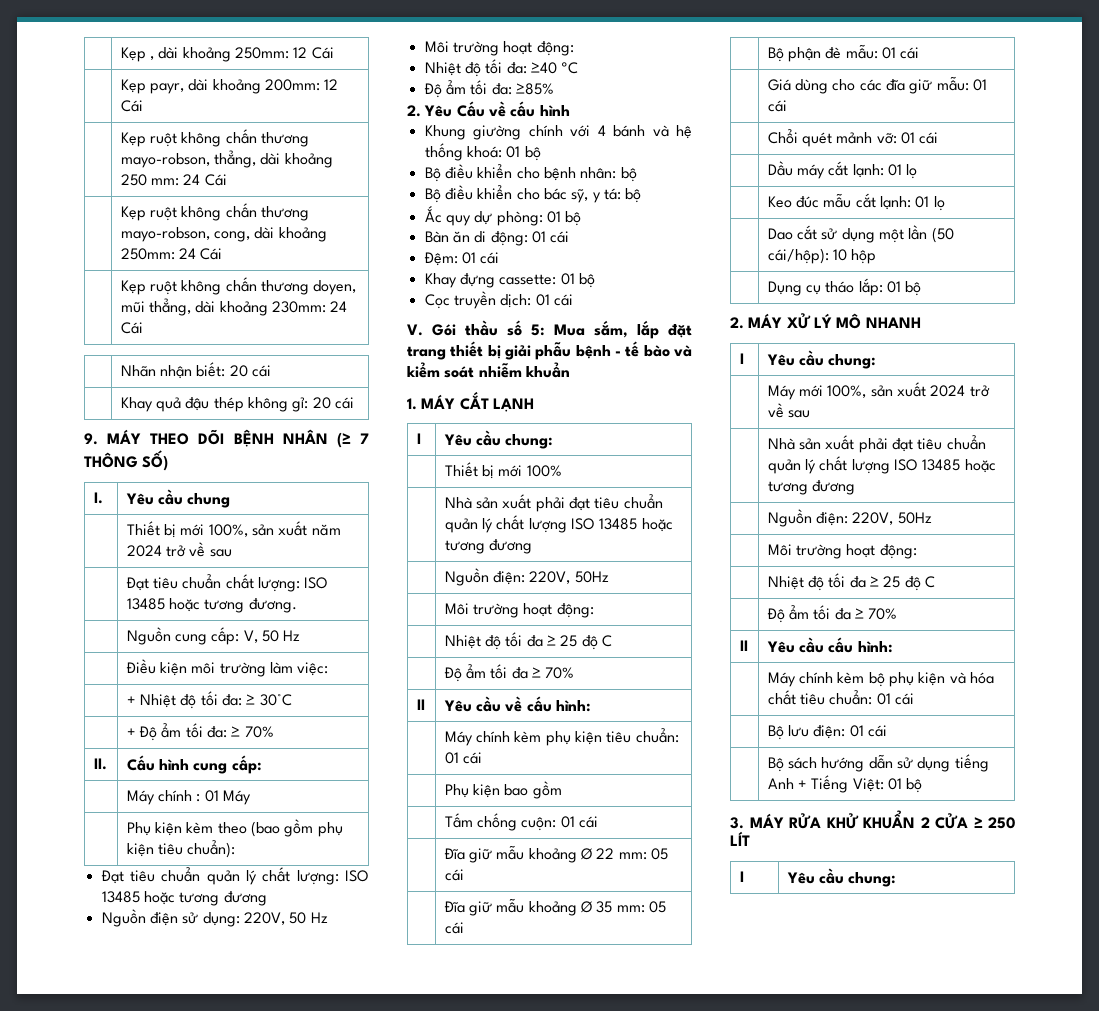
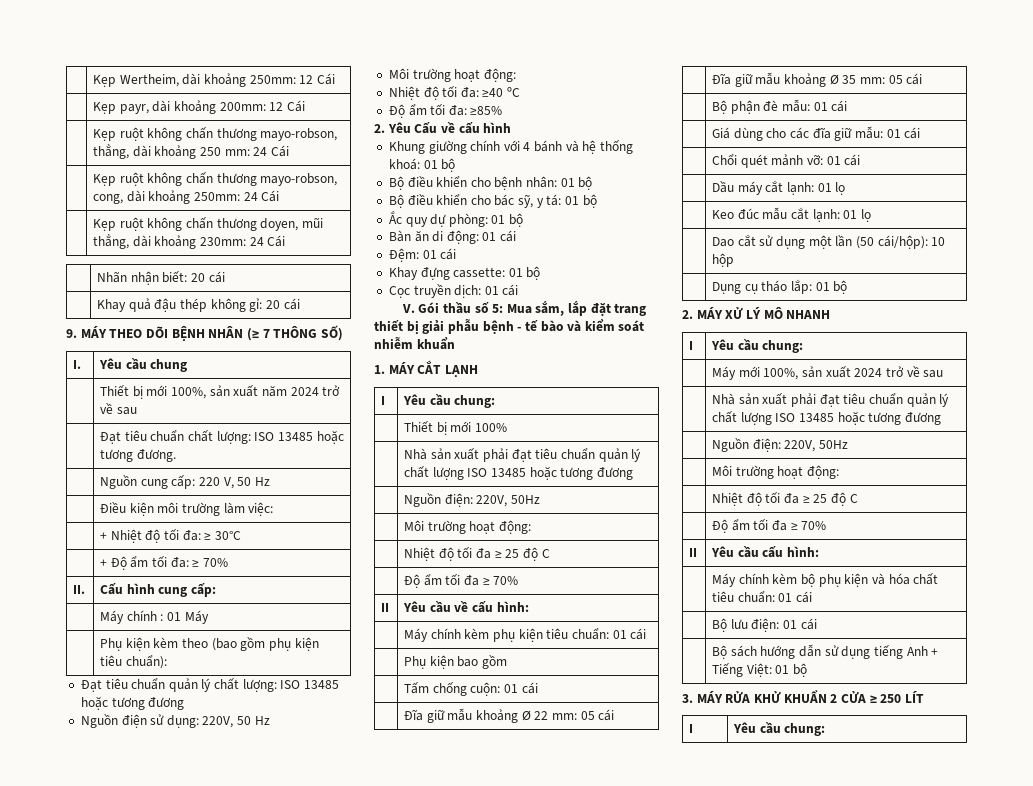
[120,47,154,62] | Kẹp , -> [93,74,179,87] | Kẹp Wertheim,
(240, 636) none -> [198,477,220,486] 220
(617, 173) none -> [560,178,575,187] 01
(621, 194) none -> [565,196,580,205] 01

